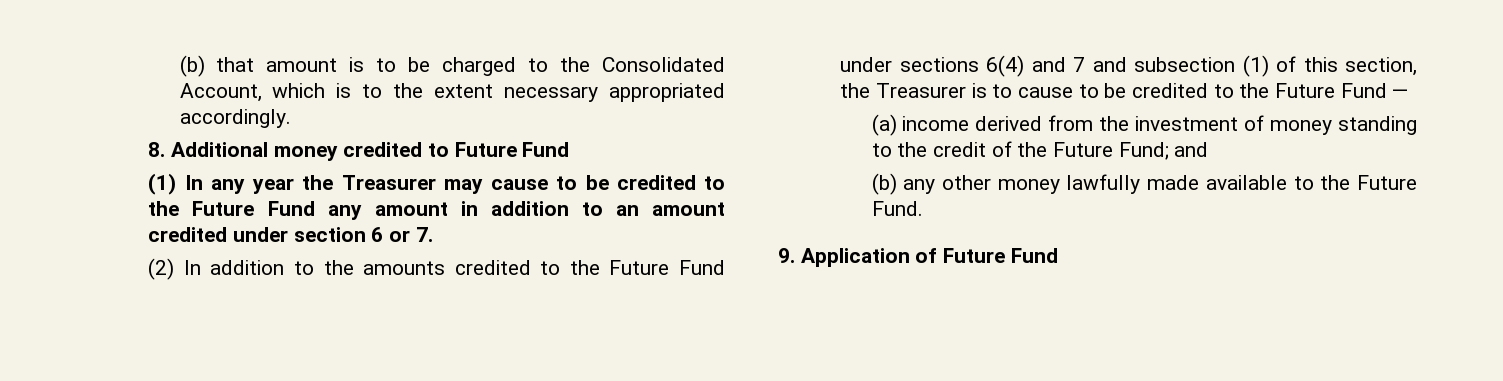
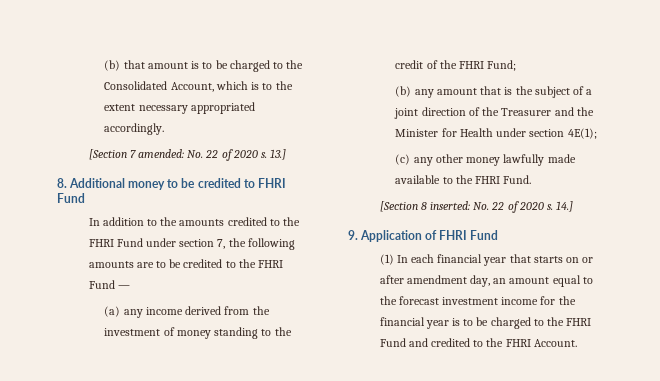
[148,142,570,161] [148,173,725,195] [148,201,725,220] [148,227,433,242] [148,258,175,280] 8. Additional money credited to Future Fund // (1) In any year the Treasurer may cause to be credited to the Future Fund any amount in addition to an amount credited under section 6 or 7. // (2) -> [88,149,287,161] [57,178,286,190] [57,193,85,203] [Section 7 amended: No. 22 of 2020 s. 13.] // 8. Additional money to be credited to FHRI Fund //
[609,260,670,275] Future -> [88,239,114,247] FHRI
[899,55,1417,77] [840,83,1336,98] sections 6(4) and 7 and subsection (1) of this section, the Treasurer is to cause to be credited to the Future -> [179,238,295,250] [88,259,284,268] section 7, the following amounts are to be credited to the FHRI
(897, 125) none -> [123,309,143,318] any
[1052,142,1113,157] Future -> [459,61,485,69] FHRI
[1174,142,1209,157] and -> (517, 65) none
(936, 186) none -> [436,86,593,98] [394,107,594,119] [395,128,597,139] [395,154,433,166] amount that is the subject of a joint direction of the Treasurer and the Minister for Health under section 4E(1); // (c) any
[1357,175,1417,190] Future -> [475,176,501,184] FHRI
(923, 208) none -> [379,201,574,213] // [Section 8 inserted: No. 22 of 2020 s. 14.]
[943,248,1058,263] Future Fund -> [439,230,499,240] [379,254,594,266] [379,275,593,287] [379,296,576,305] [379,317,592,329] [379,338,577,347] FHRI Fund // (1) In each financial year that starts on or after amendment day, an amount equal to the forecast investment income for the financial year is to be charged to the FHRI Fund and credited to the FHRI Account.

